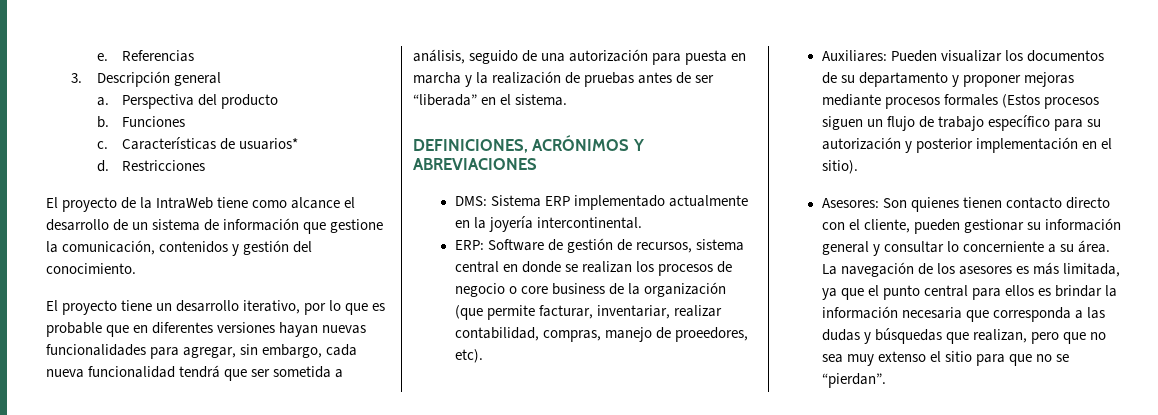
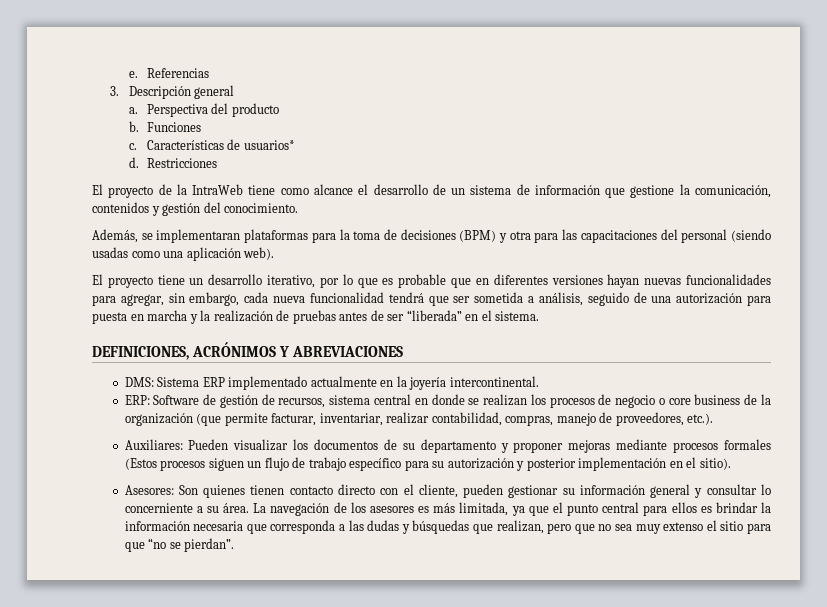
(136, 268) none -> [92,229,771,243] [92,247,275,261] // Además, se implementaran plataformas para la toma de decisiones (BPM) y otra para las capacitaciones del personal (siendo usadas como una aplicación web).
[675,327,749,342] [454,349,483,363] proeedores, etc). -> [615,412,714,426] proveedores, etc.).
[1036,354,1070,362] [821,373,886,388] no se “pierdan”. -> [148,538,235,552] “no se pierdan”.

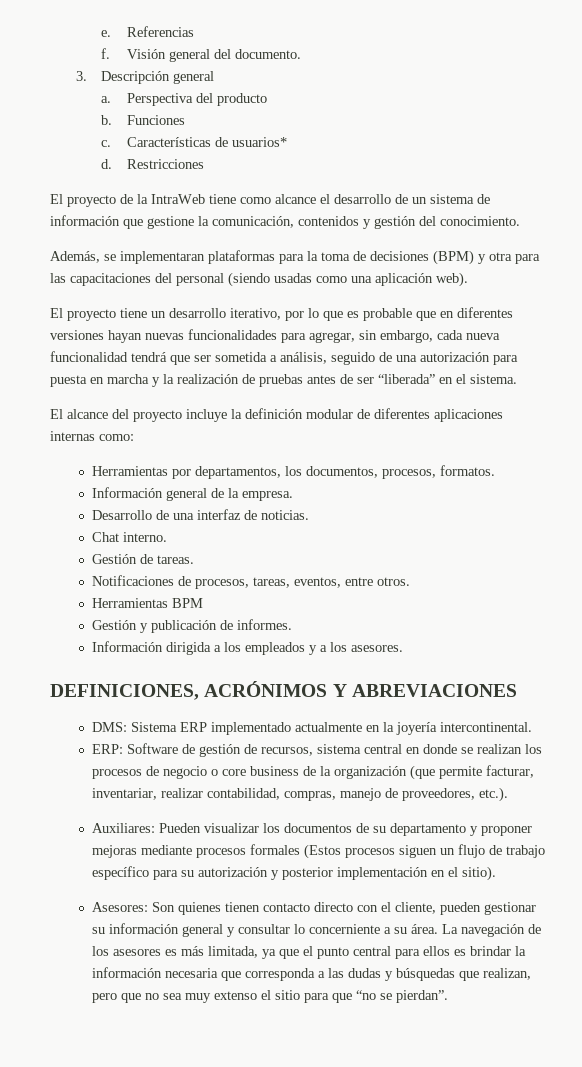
(209, 73) none -> [101,48,302,62] // f. Visión general del documento.
(540, 316) none -> [50,408,503,422] [50,431,134,441] [91,465,495,479] [91,487,293,501] [91,509,309,520] [91,532,167,542] [91,554,194,564] [91,575,410,589] [91,598,203,608] [91,619,292,633] [91,641,403,655] // El alcance del proyecto incluye la definición modular de diferentes aplicaciones internas como: // Herramientas por departamentos, los documentos, procesos, formatos. // Información general de la empresa. // Desarrollo de una interfaz de noticias. // Chat interno. // Gestión de tareas. // Notificaciones de procesos, tareas, eventos, entre otros. // Herramientas BPM // Gestión y publicación de informes. // Información dirigida a los empleados y a los asesores.

